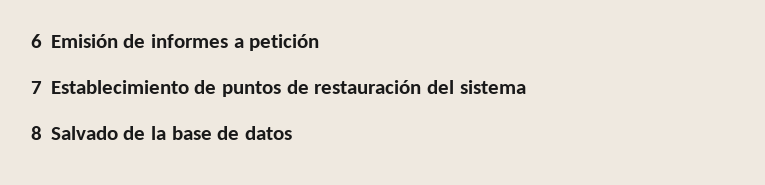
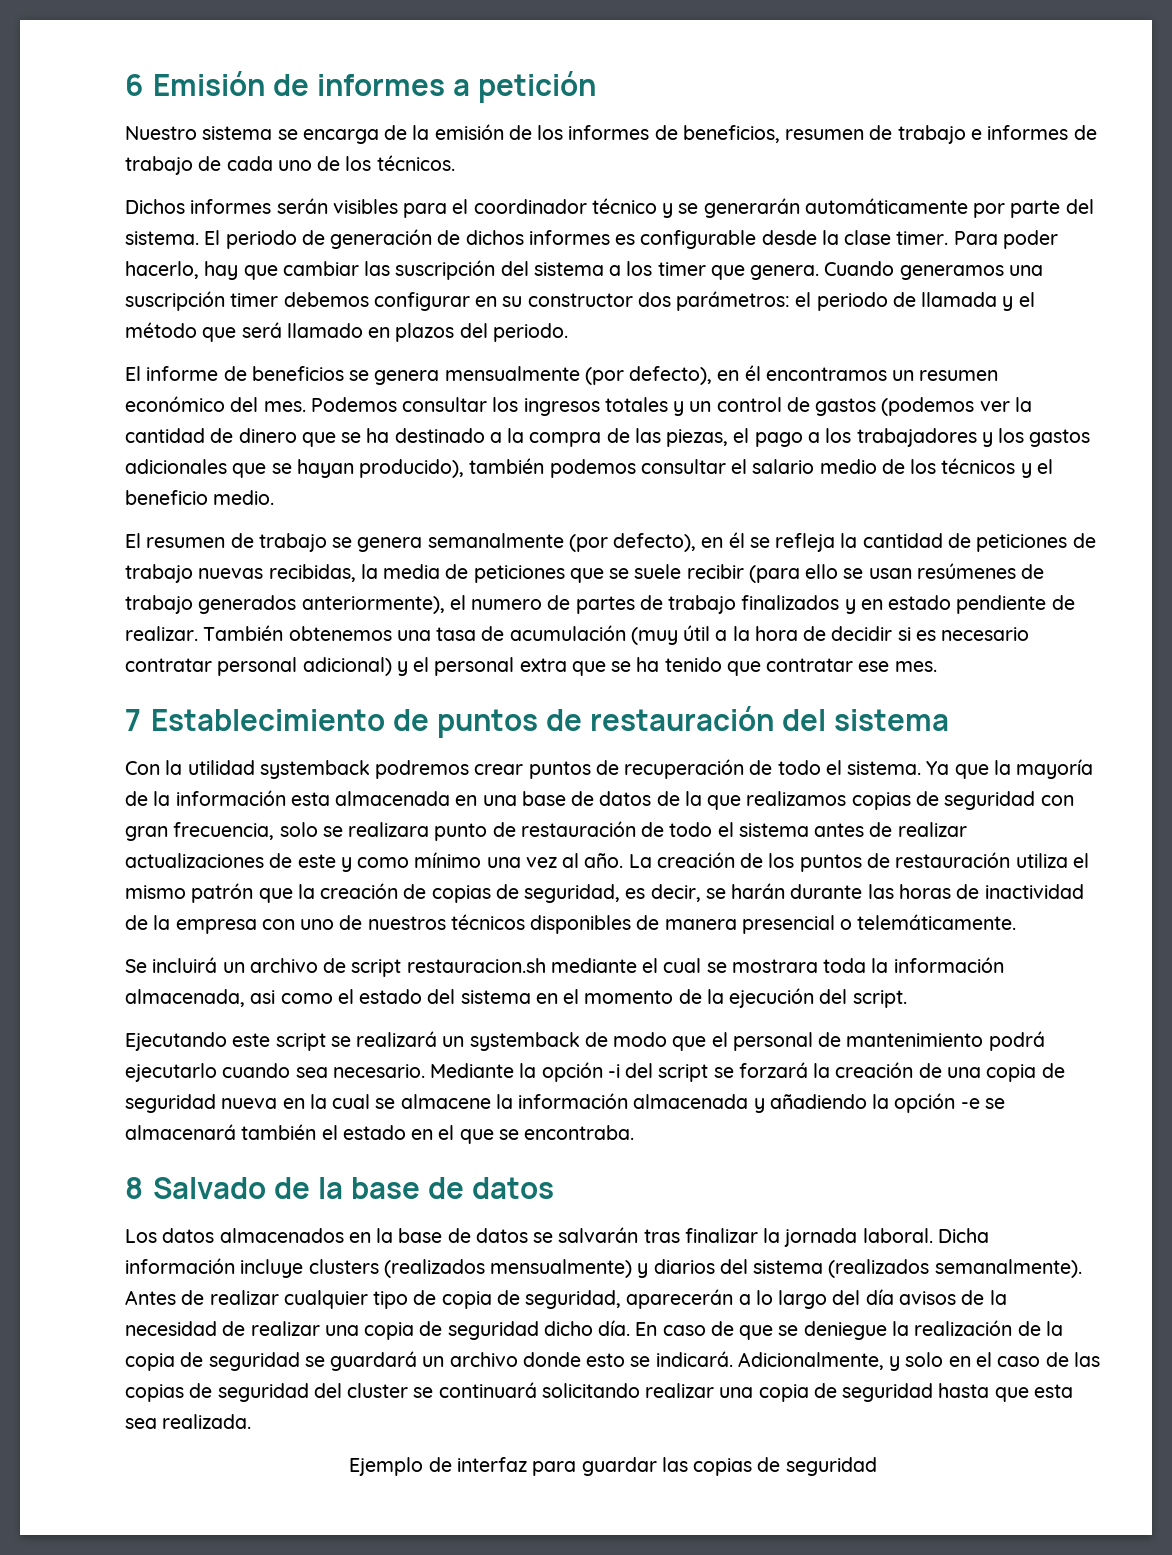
(320, 42) none -> [125,124,1097,144] [125,155,455,175] [125,198,1094,218] [125,229,1058,249] [125,260,1043,280] [125,291,1035,311] [125,322,568,342] [125,365,999,385] [125,396,1032,416] [125,428,1091,447] [125,458,1053,478] [125,490,275,505] [125,532,1096,552] [125,563,1045,583] [125,595,1075,614] [125,625,1030,645] [125,657,937,676] // Nuestro sistema se encarga de la emisión de los informes de beneficios, resumen de trabajo e informes de trabajo de cada uno de los técnicos. // Dichos informes serán visibles para el coordinador técnico y se generarán automáticamente por parte del sistema. El periodo de generación de dichos informes es configurable desde la clase timer. Para poder hacerlo, hay que cambiar las suscripción del sistema a los timer que genera. Cuando generamos una suscripción timer debemos configurar en su constructor dos parámetros: el periodo de llamada y el método que será llamado en plazos del periodo. // El informe de beneficios se genera mensualmente (por defecto), en él encontramos un resumen económico del mes. Podemos consultar los ingresos totales y un control de gastos (podemos ver la cantidad de dinero que se ha destinado a la compra de las piezas, el pago a los trabajadores y los gastos adicionales que se hayan producido), también podemos consultar el salario medio de los técnicos y el beneficio medio. // El resumen de trabajo se genera semanalmente (por defecto), en él se refleja la cantidad de peticiones de trabajo nuevas recibidas, la media de peticiones que se suele recibir (para ello se usan resúmenes de trabajo generados anteriormente), el numero de partes de trabajo finalizados y en estado pendiente de realizar. También obtenemos una tasa de acumulación (muy útil a la hora de decidir si es necesario contratar personal adicional) y el personal extra que se ha tenido que contratar ese mes.
(526, 87) none -> [125,759,1094,779] [125,790,1074,810] [125,821,967,841] [125,852,1089,872] [125,883,1084,903] [125,914,1017,934] [125,957,1004,977] [125,988,907,1008] [125,1031,1045,1051] [125,1062,1065,1082] [125,1093,1005,1113] [125,1124,635,1144] // Con la utilidad systemback podremos crear puntos de recuperación de todo el sistema. Ya que la mayoría de la información esta almacenada en una base de datos de la que realizamos copias de seguridad con gran frecuencia, solo se realizara punto de restauración de todo el sistema antes de realizar actualizaciones de este y como mínimo una vez al año. La creación de los puntos de restauración utiliza el mismo patrón que la creación de copias de seguridad, es decir, se harán durante las horas de inactividad de la empresa con uno de nuestros técnicos disponibles de manera presencial o telemáticamente. // Se incluirá un archivo de script restauracion.sh mediante el cual se mostrara toda la información almacenada, asi como el estado del sistema en el momento de la ejecución del script. // Ejecutando este script se realizará un systemback de modo que el personal de mantenimiento podrá ejecutarlo cuando sea necesario. Mediante la opción -i del script se forzará la creación de una copia de seguridad nueva en la cual se almacene la información almacenada y añadiendo la opción -e se almacenará también el estado en el que se encontraba.
(293, 133) none -> [125,1227,989,1247] [125,1258,1082,1278] [125,1289,1007,1309] [125,1320,1063,1340] [125,1351,1100,1371] [125,1382,1073,1402] [125,1414,252,1429] [349,1457,877,1476] // Los datos almacenados en la base de datos se salvarán tras finalizar la jornada laboral. Dicha información incluye clusters (realizados mensualmente) y diarios del sistema (realizados semanalmente). Antes de realizar cualquier tipo de copia de seguridad, aparecerán a lo largo del día avisos de la necesidad de realizar una copia de seguridad dicho día. En caso de que se deniegue la realización de la copia de seguridad se guardará un archivo donde esto se indicará. Adicionalmente, y solo en el caso de las copias de seguridad del cluster se continuará solicitando realizar una copia de seguridad hasta que esta sea realizada. // Ejemplo de interfaz para guardar las copias de seguridad

